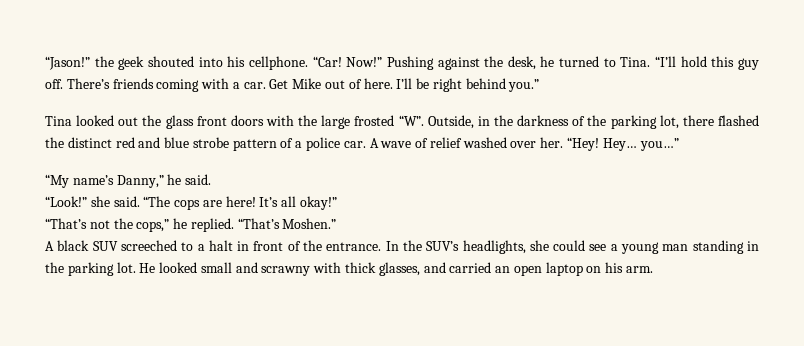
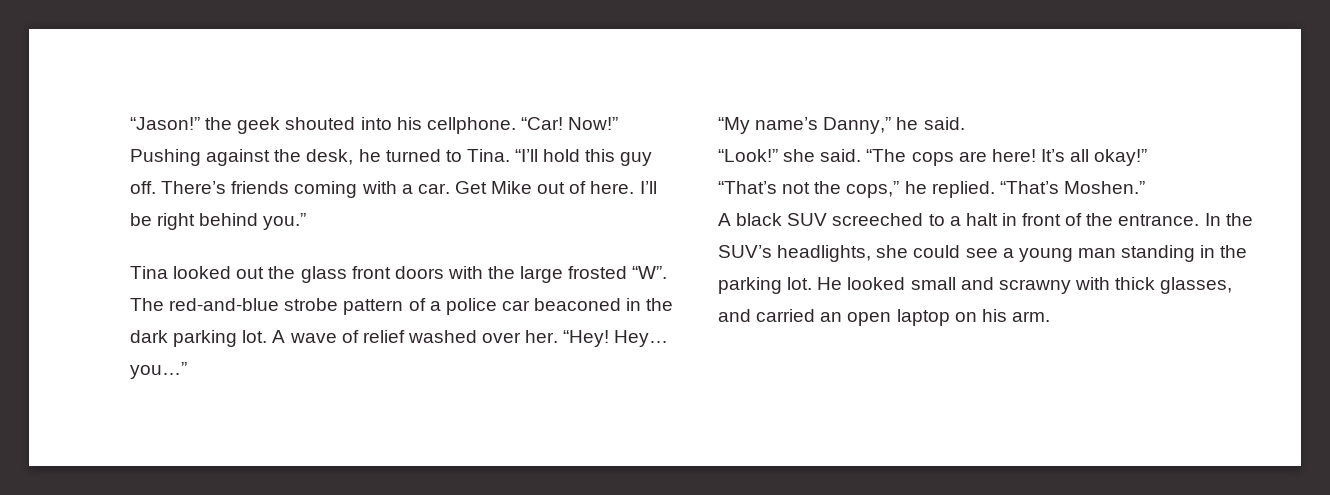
[427,115,759,129] [45,137,190,148] Outside, in the darkness of the parking lot, there flashed the distinct red and blue -> [130,298,280,311] The red-and-blue
[343,141,366,148] car. -> [501,298,674,311] [130,330,268,347] car beaconed in the dark parking lot.

